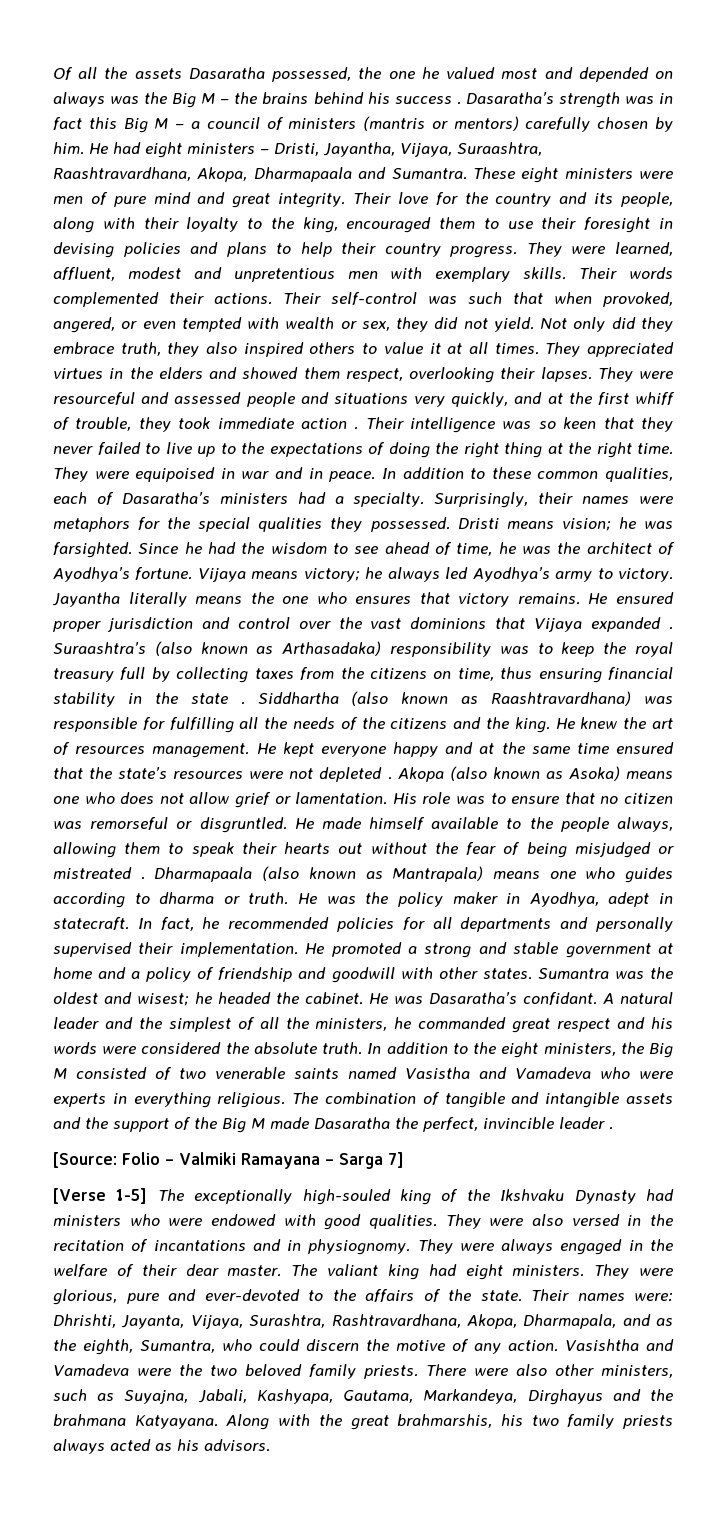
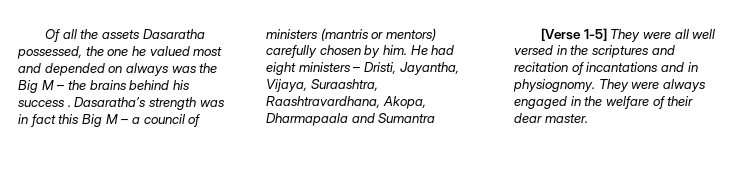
[391,167,673,183] [53,192,673,208] [53,217,673,233] [53,242,673,258] [53,267,674,282] [53,292,673,307] [53,317,673,333] [53,342,674,357] [53,367,673,383] [53,392,675,407] [53,417,673,433] [53,442,673,458] [53,467,674,482] [53,492,673,508] [53,517,673,532] [53,542,675,558] [53,567,673,582] [52,592,674,607] [53,617,673,632] [53,641,673,657] [53,667,674,683] [53,691,673,707] [53,717,673,733] [53,742,674,758] [53,766,674,782] [53,792,674,808] [53,817,673,833] [53,842,674,858] [53,866,673,883] [53,892,674,908] [53,917,673,932] [53,942,673,958] [53,967,674,983] [53,992,673,1006] [53,1017,673,1033] [53,1042,673,1058] [53,1067,673,1080] [53,1092,673,1108] [53,1117,613,1133] [53,1152,404,1169] [53,1188,674,1205] [53,1214,563,1230] Sumantra. These eight ministers were men of pure mind and great integrity. Their love for the country and its people, along with their loyalty to the king, encouraged them to use their foresight in devising policies and plans to help their country progress. They were learned, affluent, modest and unpretentious men with exemplary skills. Their words complemented their actions. Their self-control was such that when provoked, angered, or even tempted with wealth or sex, they did not yield. Not only did they embrace truth, they also inspired others to value it at all times. They appreciated virtues in the elders and showed them respect, overlooking their lapses. They were resourceful and assessed people and situations very quickly, and at the first whiff of trouble, they took immediate action . Their intelligence was so keen that they never failed to live up to the expectations of doing the right thing at the right time. They were equipoised in war and in peace. In addition to these common qualities, each of Dasaratha’s ministers had a specialty. Surprisingly, their names were metaphors for the special qualities they possessed. Dristi means vision; he was farsighted. Since he had the wisdom to see ahead of time, he was the architect of Ayodhya’s fortune. Vijaya means victory; he always led Ayodhya’s army to victory. Jayantha literally means the one who ensures that victory remains. He ensured proper jurisdiction and control over the vast dominions that Vijaya expanded . Suraashtra’s (also known as Arthasadaka) responsibility was to keep the royal treasury full by collecting taxes from the citizens on time, thus ensuring financial stability in the state . Siddhartha (also known as Raashtravardhana) was responsible for fulfilling all the needs of the citizens and the king. He knew the art of resources management. He kept everyone happy and at the same time ensured that the state’s resources were not depleted . Akopa (also known as Asoka) means one who does not allow grief or lamentation. His role was to ensure that no citizen was remorseful or disgruntled. He made himself available to the people always, allowing them to speak their hearts out without the fear of being misjudged or mistreated . Dharmapaala (also known as Mantrapala) means one who guides according to dharma or truth. He was the policy maker in Ayodhya, adept in statecraft. In fact, he recommended policies for all departments and personally supervised their implementation. He promoted a strong and stable government at home and a policy of friendship and goodwill with other states. Sumantra was the oldest and wisest; he headed the cabinet. He was Dasaratha’s confidant. A natural leader and the simplest of all the ministers, he commanded great respect and his words were considered the absolute truth. In addition to the eight ministers, the Big M consisted of two venerable saints named Vasistha and Vamadeva who were experts in everything religious. The combination of tangible and intangible assets and the support of the Big M made Dasaratha the perfect, invincible leader . // [Source: Folio – Valmiki Ramayana – Sarga 7] // [Verse 1-5] The exceptionally high-souled king of the Ikshvaku Dynasty had ministers who were endowed with good qualities. They were also -> [378,113,436,123] [541,28,716,42] Sumantra // [Verse 1-5] They were all well
(673, 1220) none -> [591,45,675,58] scriptures and
[291,1264,673,1280] [53,1289,673,1305] [53,1314,673,1329] [53,1339,674,1355] [53,1364,673,1379] [53,1389,673,1405] [53,1414,673,1430] [53,1439,270,1454] The valiant king had eight ministers. They were glorious, pure and ever-devoted to the affairs of the state. Their names were: Dhrishti, Jayanta, Vijaya, Surashtra, Rashtravardhana, Akopa, Dharmapala, and as the eighth, Sumantra, who could discern the motive of any action. Vasishtha and Vamadeva were the two beloved family priests. There were also other ministers, such as Suyajna, Jabali, Kashyapa, Gautama, Markandeya, Dirghayus and the brahmana Katyayana. Along with the great brahmarshis, his two family priests always acted as his advisors. -> (588, 118) none

